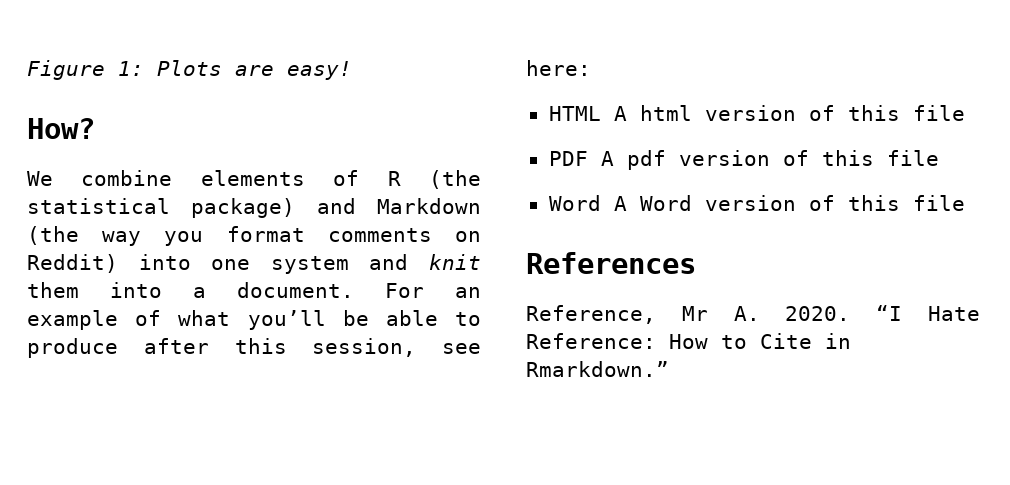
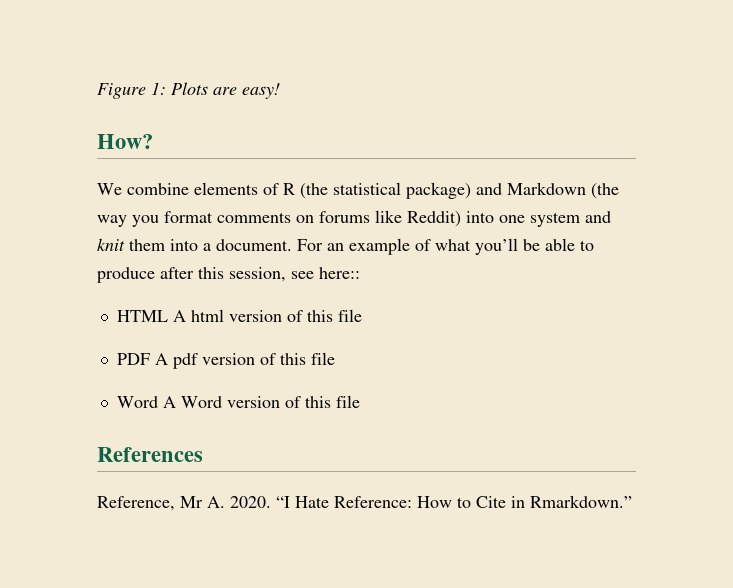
(481, 236) none -> [319,210,402,223] forums like
[526,60,591,76] here: -> [319,267,360,279] here::

